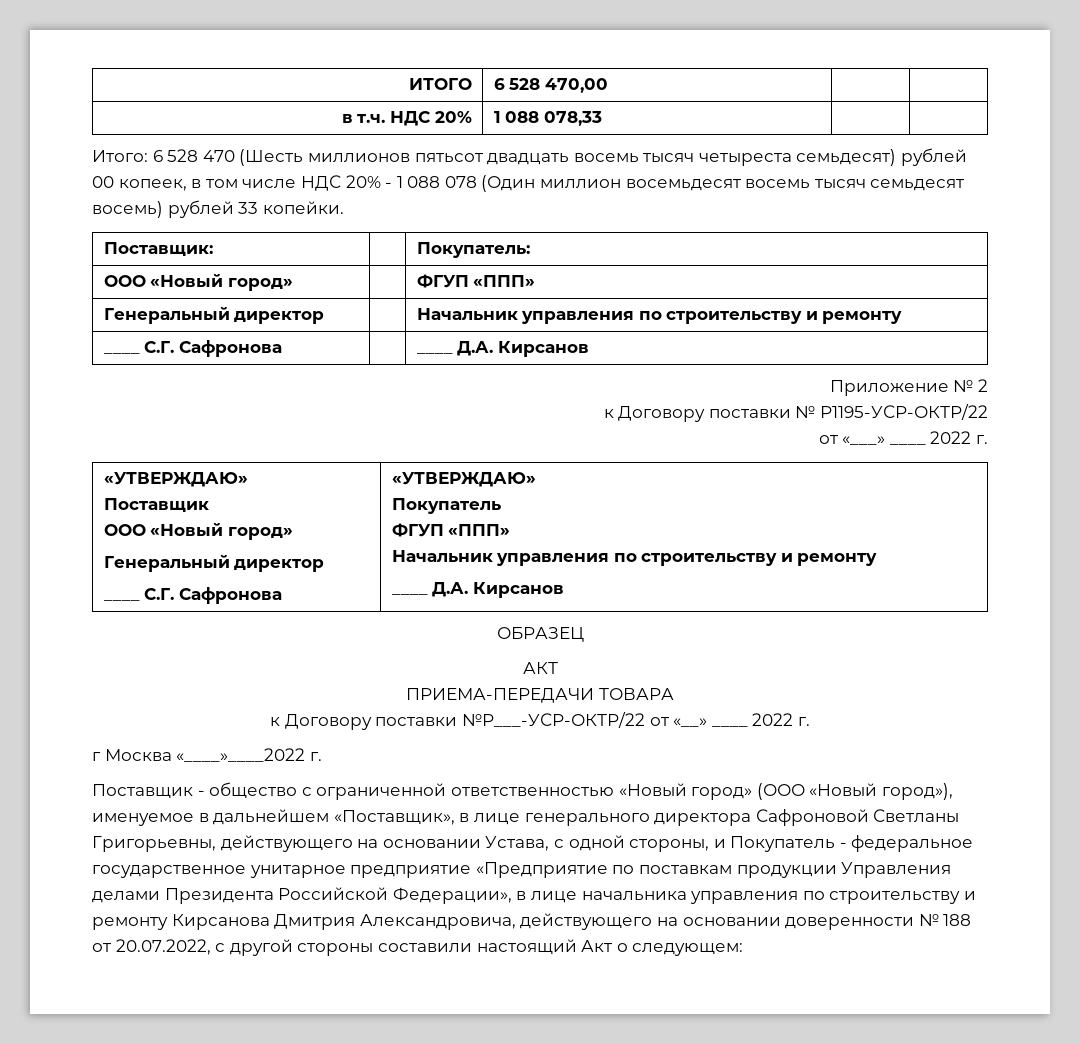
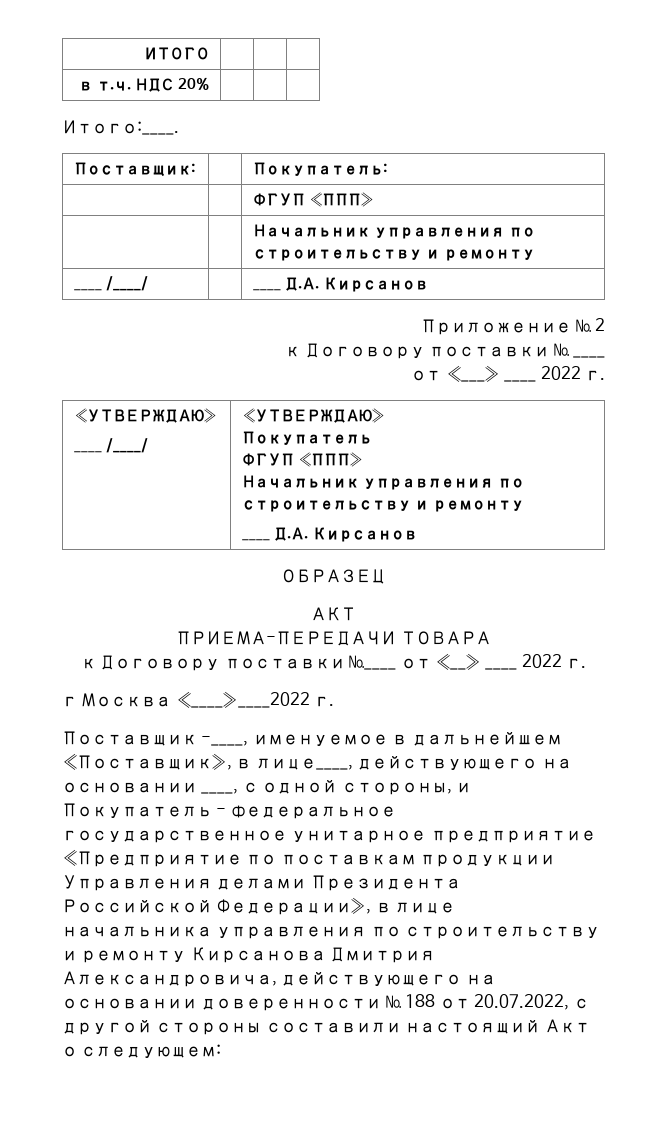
[493,78,608,93] 6 528 470,00 -> (209, 53) none
[493,111,602,126] [92,148,968,166] [92,175,965,192] [92,200,344,218] 1 088 078,33 | | // Итого: 6 528 470 (Шесть миллионов пятьсот двадцать восемь тысяч четыреста семьдесят) рублей 00 копеек, в том числе НДС 20% - 1 088 078 (Один миллион восемьдесят восемь тысяч семьдесят восемь) рублей 33 копейки. -> [62,120,179,135] | | // Итого:____.
[103,274,293,291] [416,274,536,288] [103,307,325,324] [416,308,903,324] [103,353,140,354] [144,340,282,357] ООО «Новый город» | | ФГУП «ППП» // Генеральный директор | | Начальник управления по строительству и ремонту // ____ С.Г. Сафронова -> [253,192,375,207] [253,224,535,239] [253,249,535,261] [74,276,149,291] | | ФГУП «ППП» // | | Начальник управления по строительству и ремонту // ____ /____/
[820,404,989,420] Р1195-УСР-ОКТР/22 -> [573,355,605,358] ____
[103,498,209,512] [103,523,293,540] [103,555,325,572] [103,600,140,601] [144,587,282,604] // Поставщик // ООО «Новый город» // Генеральный директор // ____ С.Г. Сафронова -> [74,438,149,453] // ____ /____/
[461,712,645,728] №Р___-УСР-ОКТР/22 -> [349,655,397,670] №____
[197,782,953,800] - общество с ограниченной ответственностью «Новый город» (ООО «Новый город»), -> [201,736,249,746] -____,
[473,809,960,826] [92,835,550,852] лице генерального директора Сафроновой Светланы Григорьевны, действующего на основании Устава, -> [255,756,572,771] [62,782,239,794] лице____, действующего на основании ____,

